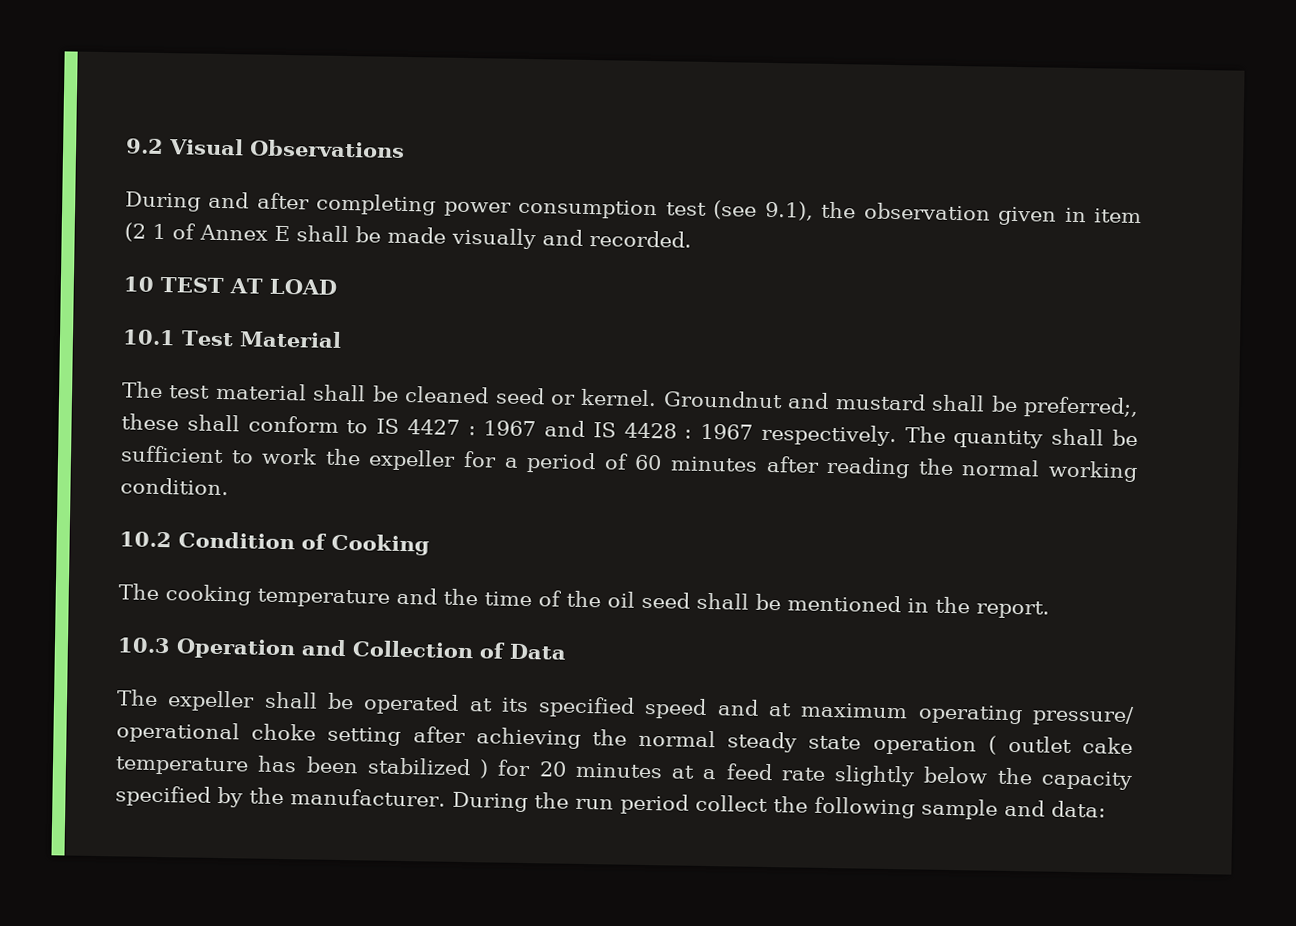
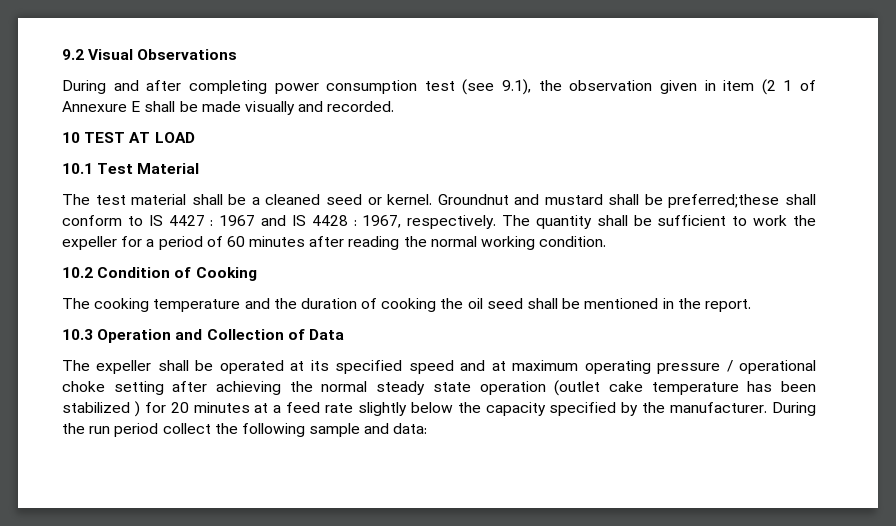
[199,224,268,241] Annex -> [62,101,127,112] Annexure
(399, 393) none -> [251,197,260,205] a
[1023,396,1139,419] [121,413,179,431] preferred;, these -> [668,194,780,208] preferred;these
[700,423,754,440] 1967 -> [362,215,402,228] 1967,
[484,590,562,607] time of -> [300,298,437,312] duration of cooking
[1031,705,1135,727] pressure/ -> [657,360,733,374] pressure /
[987,735,1072,755] ( outlet -> [554,380,601,396] (outlet

